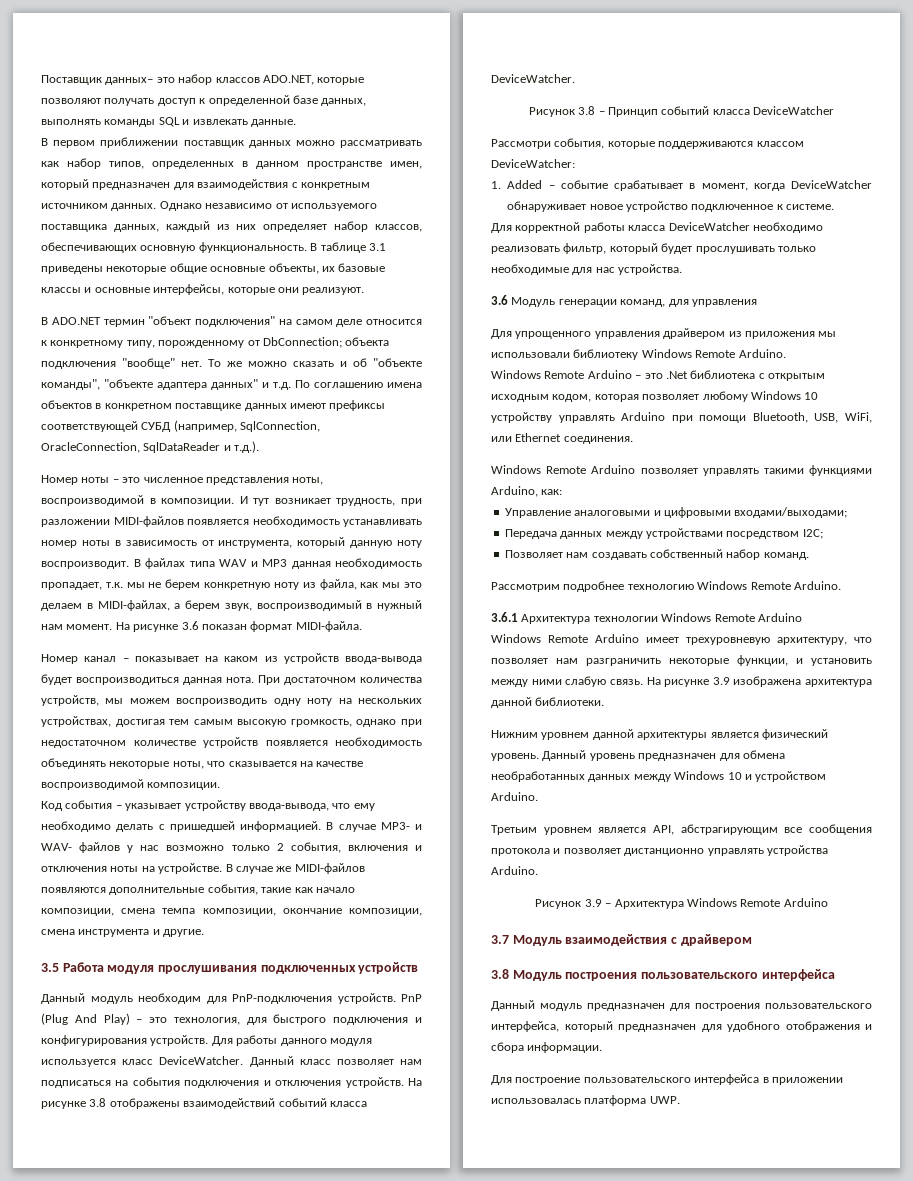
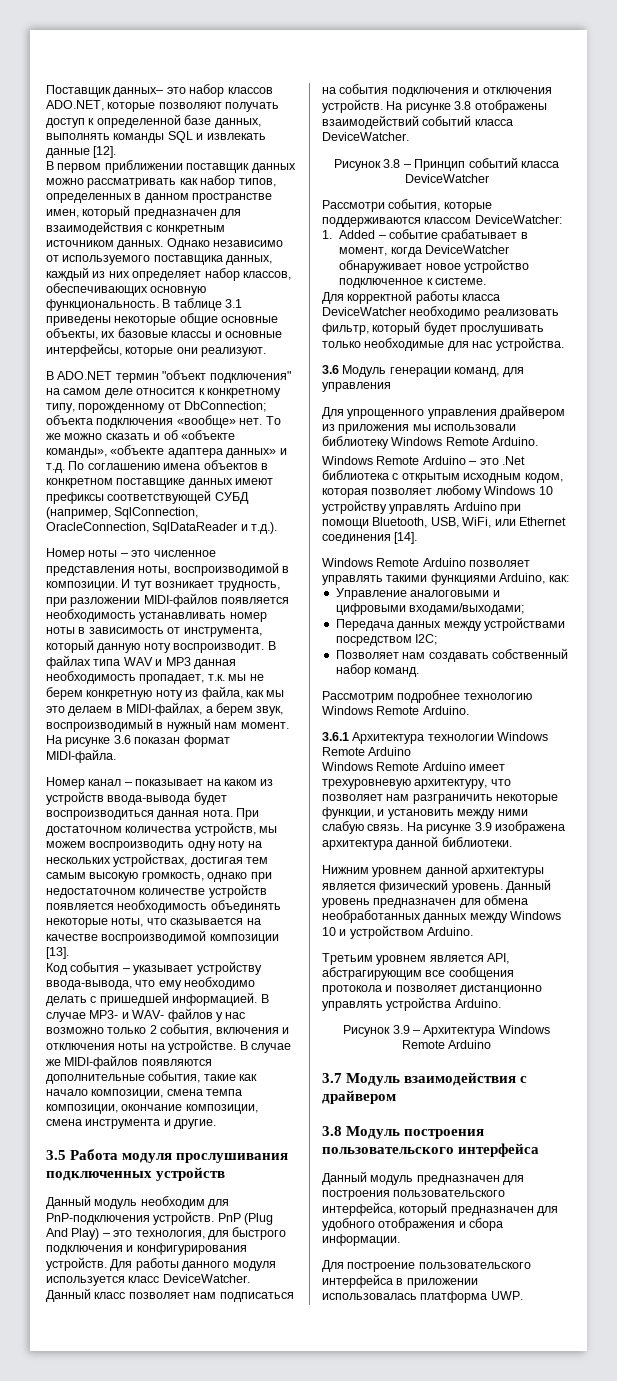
[250,119,296,127] данные. -> [46,146,117,158] данные [12].
[122,358,175,369] "вообще" -> [176,415,236,428] «вообще»
[373,358,422,367] [41,379,258,390] "объекте команды", "объекте адаптера данных" -> [180,430,235,440] [46,445,277,458] «объекте команды», «объекте адаптера данных»
[147,782,221,790] композиции. -> [209,934,279,944] [46,947,69,959] композиции [13].
[563,436,633,444] соединения. -> [322,532,418,544] соединения [14].

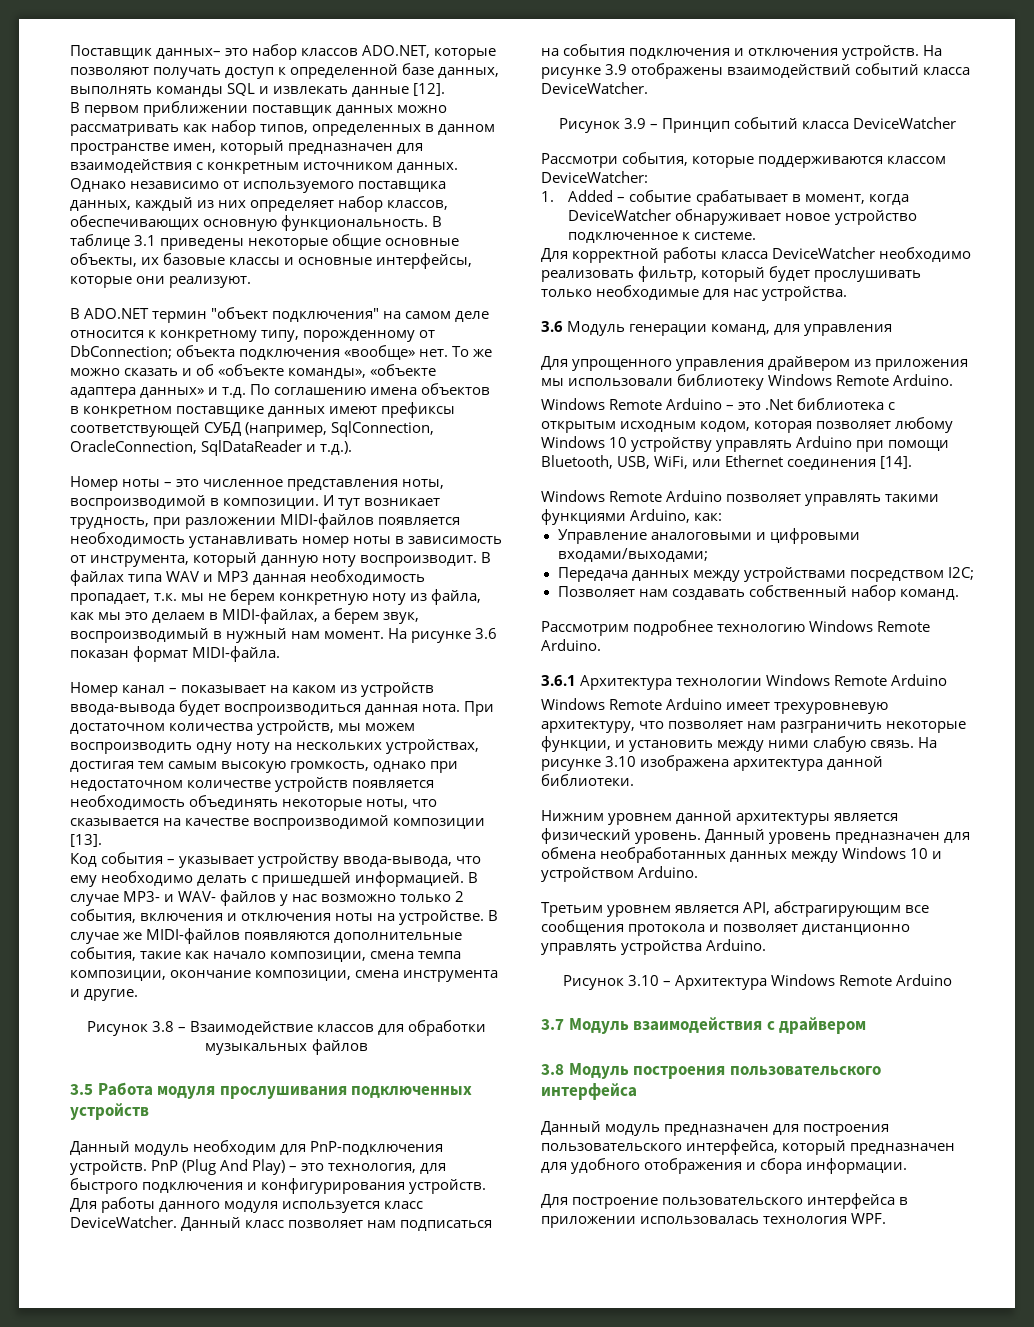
(217, 1124) none -> [86,1020,487,1036] [205,1039,368,1055] // Рисунок 3.8 – Взаимодействие классов для обработки музыкальных файлов
[454,101,472,110] 3.8 -> [605,64,628,75] 3.9
[383,159,401,168] 3.8 -> [623,118,646,129] 3.9
[474,822,492,831] 3.9 -> [605,756,637,767] 3.10
[392,1025,410,1034] 3.9 -> [627,975,659,986] 3.10
[420,1291,523,1303] платформа UWP. -> [763,1213,887,1224] технология WPF.

